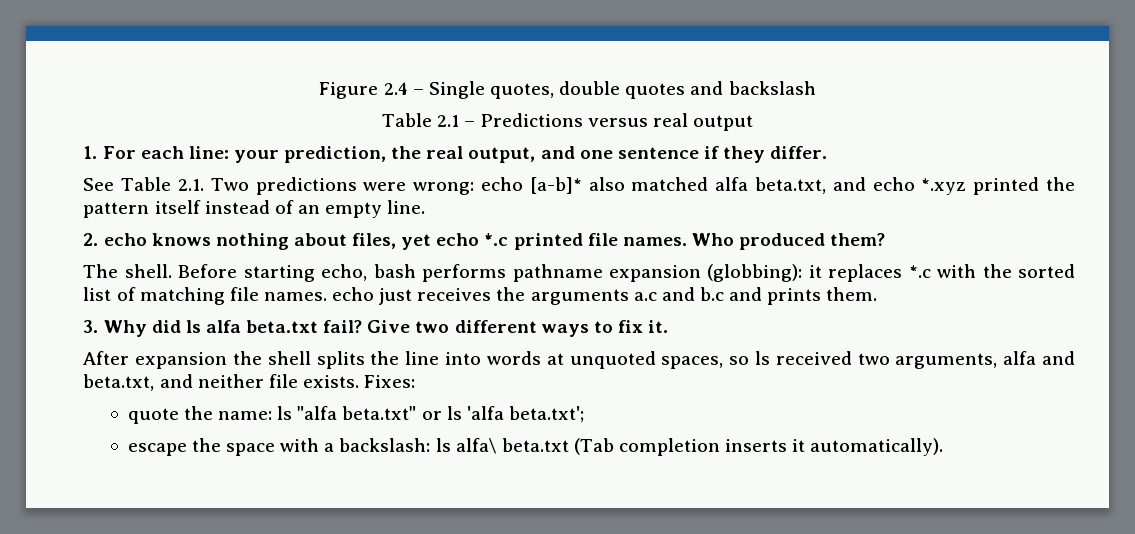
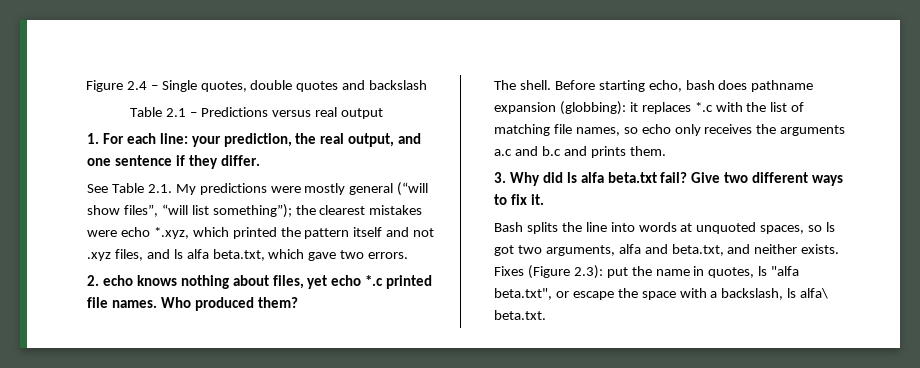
[210,178,249,191] Two -> [175,184,196,195] My
[413,177,1075,195] [83,200,426,218] wrong: echo [a-b]* also matched alfa beta.txt, and echo *.xyz printed the pattern itself instead of an empty line. -> [304,182,429,196] [86,204,423,218] [86,227,435,239] [86,249,409,261] mostly general (“will show files”, “will list something”); the clearest mistakes were echo *.xyz, which printed the pattern itself and not .xyz files, and ls alfa beta.txt, which gave two errors.
[422,264,507,282] performs -> [718,80,748,90] does
[1018,264,1075,278] sorted -> (767, 107) none
[263,287,413,305] names. echo just -> [575,124,701,136] names, so echo only
[83,351,311,369] After expansion the shell -> [493,222,523,232] Bash
[775,351,852,365] received -> [493,245,514,256] got
[268,374,416,388] [127,406,584,424] file exists. Fixes: // quote the name: ls "alfa beta.txt" or ls 'alfa beta.txt'; // -> [801,244,840,254] [493,265,800,279] [493,288,569,300] exists. Fixes (Figure 2.3): put the name in quotes, ls "alfa beta.txt", or
[339,438,431,452] backslash: -> [721,288,784,300] backslash,
[501,438,944,456] beta.txt (Tab completion inserts it automatically). -> [493,310,546,320] beta.txt.

